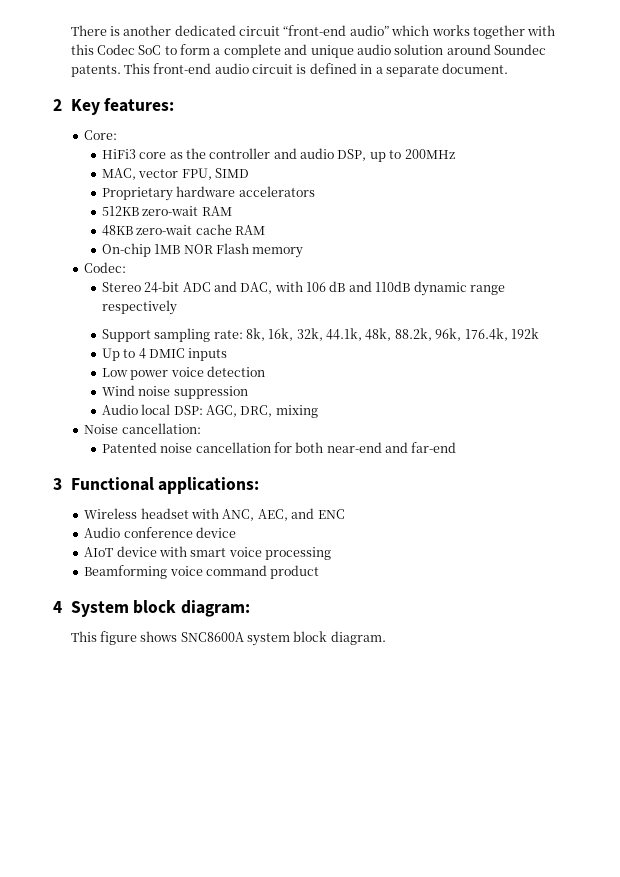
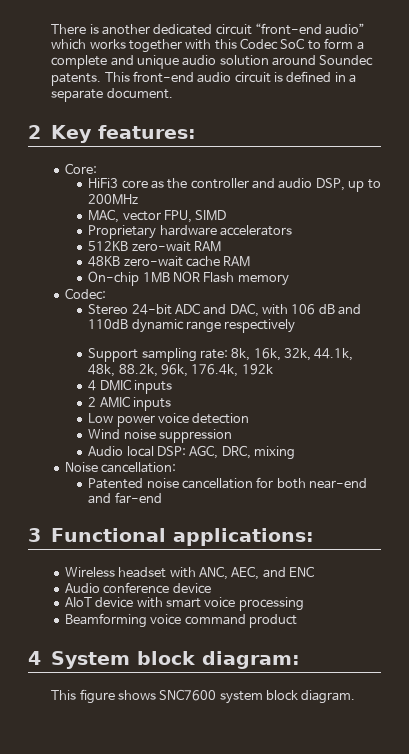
[101,348,136,361] Up to -> (273, 369) none
(228, 354) none -> [88,396,171,411] // 2 AMIC inputs
[180,632,244,642] SNC8600A -> [159,689,217,701] SNC7600

